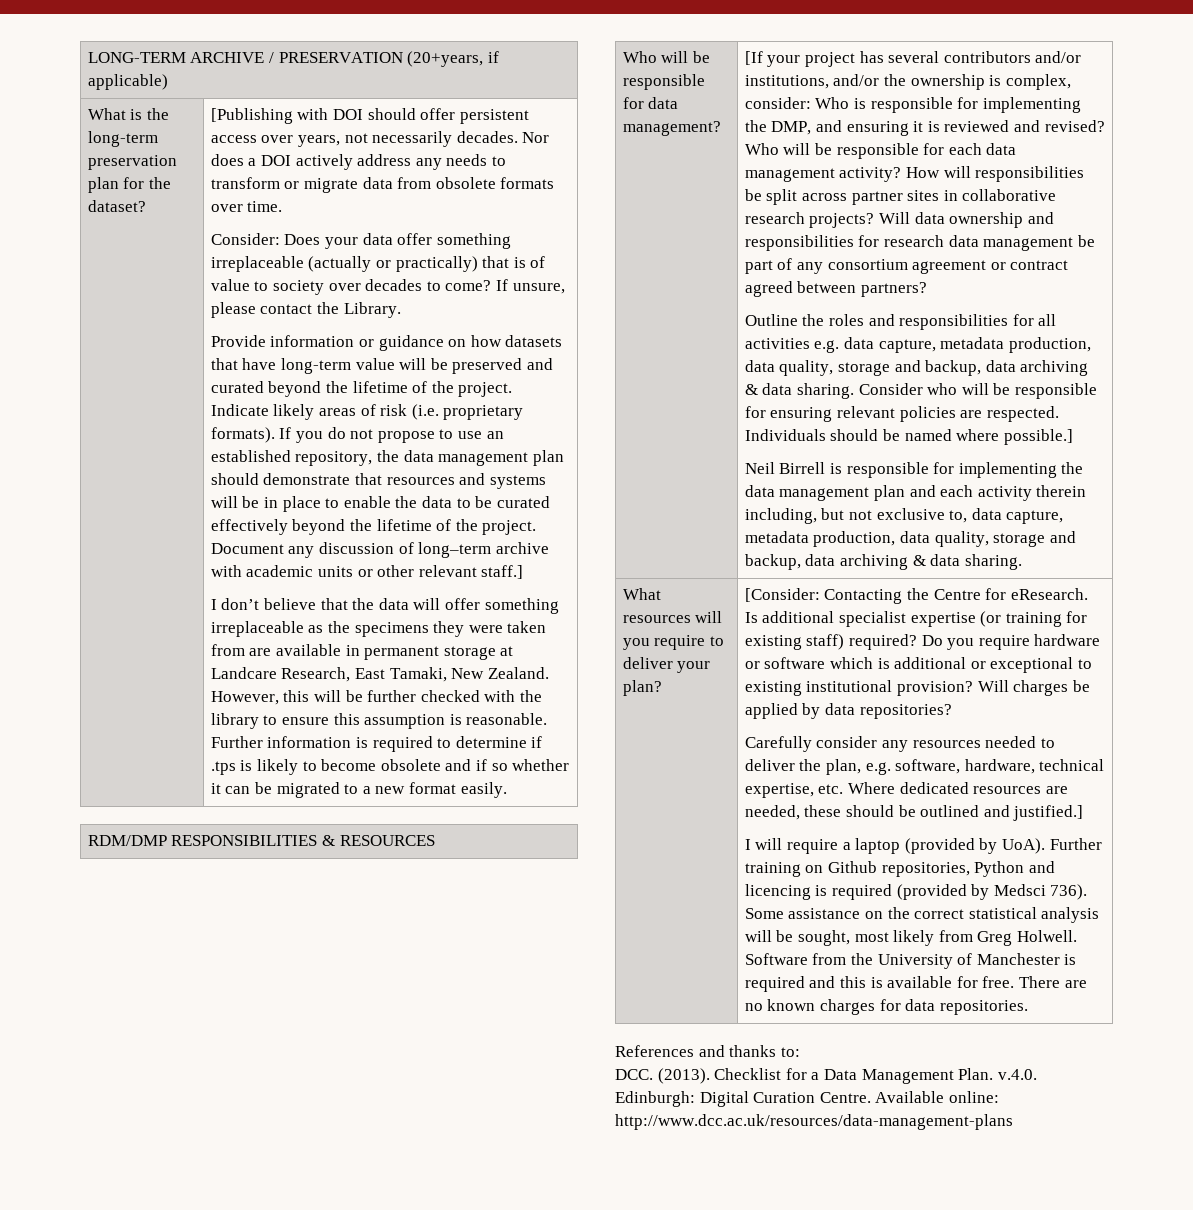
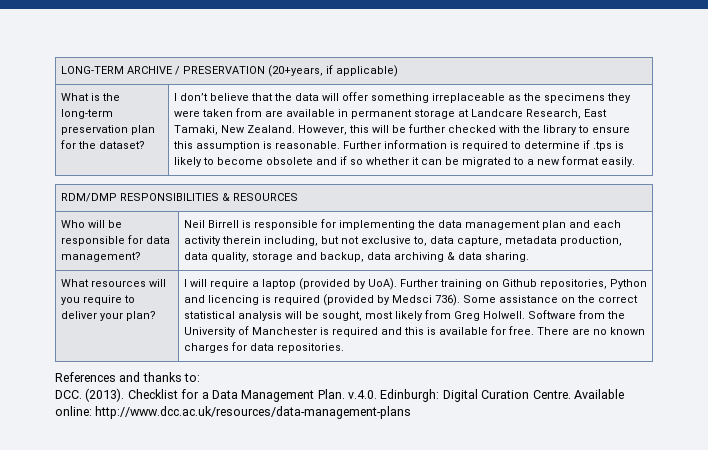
[210,108,529,124] [210,131,550,147] [210,154,506,170] [210,177,555,193] [210,201,283,212] [210,233,511,249] [210,256,546,272] [210,279,565,295] [210,302,401,318] [210,335,563,351] [210,358,553,374] [210,381,513,397] [210,404,524,420] [210,427,504,443] [210,450,564,466] [210,473,546,489] [210,496,550,512] [210,519,537,535] [210,542,549,558] [210,565,524,579] [Publishing with DOI should offer persistent access over years, not necessarily decades. Nor does a DOI actively address any needs to transform or migrate data from obsolete formats over time. // Consider: Does your data offer something irreplaceable (actually or practically) that is of value to society over decades to come? If unsure, please contact the Library. // Provide information or guidance on how datasets that have long-term value will be preserved and curated beyond the lifetime of the project. Indicate likely areas of risk (i.e. proprietary formats). If you do not propose to use an established repository, the data management plan should demonstrate that resources and systems will be in place to enable the data to be curated effectively beyond the lifetime of the project. Document any discussion of long–term archive with academic units or other relevant staff.] // -> (145, 145) none
[744,51,1082,67] [744,74,1071,90] [744,97,1081,113] [744,120,1105,136] [744,143,1017,159] [744,166,1085,182] [744,189,1057,205] [744,212,1054,228] [744,235,1095,251] [744,258,1069,274] [744,281,928,297] [744,314,1057,330] [744,337,1091,353] [744,360,1089,376] [744,383,1097,399] [744,406,1059,422] [744,429,1073,445] [If your project has several contributors and/or institutions, and/or the ownership is complex, consider: Who is responsible for implementing the DMP, and ensuring it is reviewed and revised? Who will be responsible for each data management activity? How will responsibilities be split across partner sites in collaborative research projects? Will data ownership and responsibilities for research data management be part of any consortium agreement or contract agreed between partners? // Outline the roles and responsibilities for all activities e.g. data capture, metadata production, data quality, storage and backup, data archiving & data sharing. Consider who will be responsible for ensuring relevant policies are respected. Individuals should be named where possible.] // -> (141, 257) none
[744,588,1088,604] [744,611,1088,627] [744,634,1101,650] [744,657,1092,673] [744,680,1090,696] [744,703,952,719] [744,736,1055,752] [744,759,1105,775] [744,782,1068,798] [744,805,1084,821] [Consider: Contacting the Centre for eResearch. Is additional specialist expertise (or training for existing staff) required? Do you require hardware or software which is additional or exceptional to existing institutional provision? Will charges be applied by data repositories? // Carefully consider any resources needed to deliver the plan, e.g. software, hardware, technical expertise, etc. Where dedicated resources are needed, these should be outlined and justified.] // -> (156, 316) none

